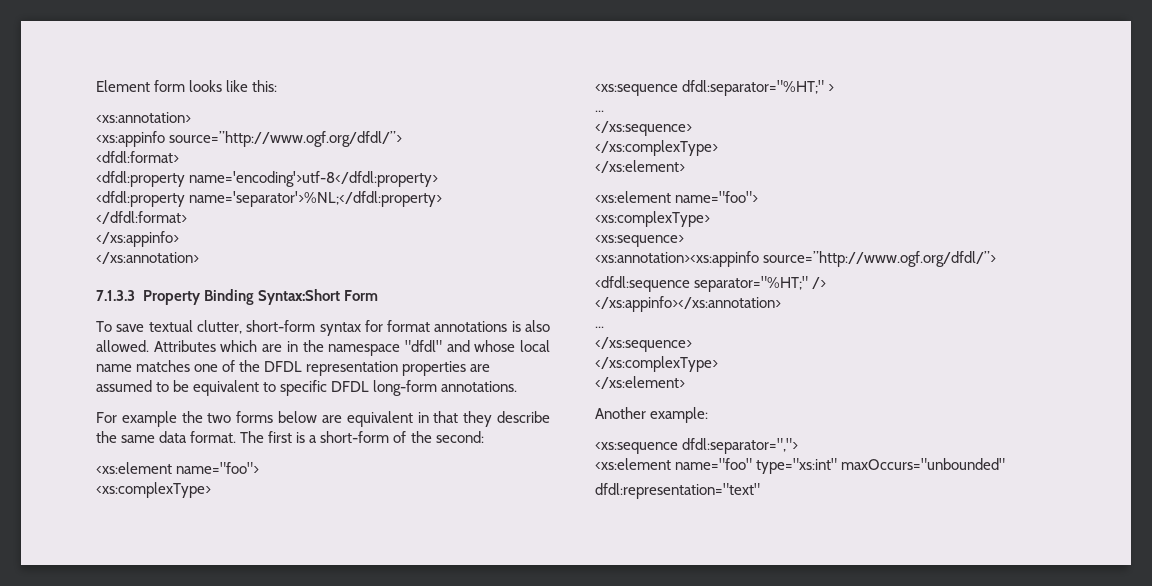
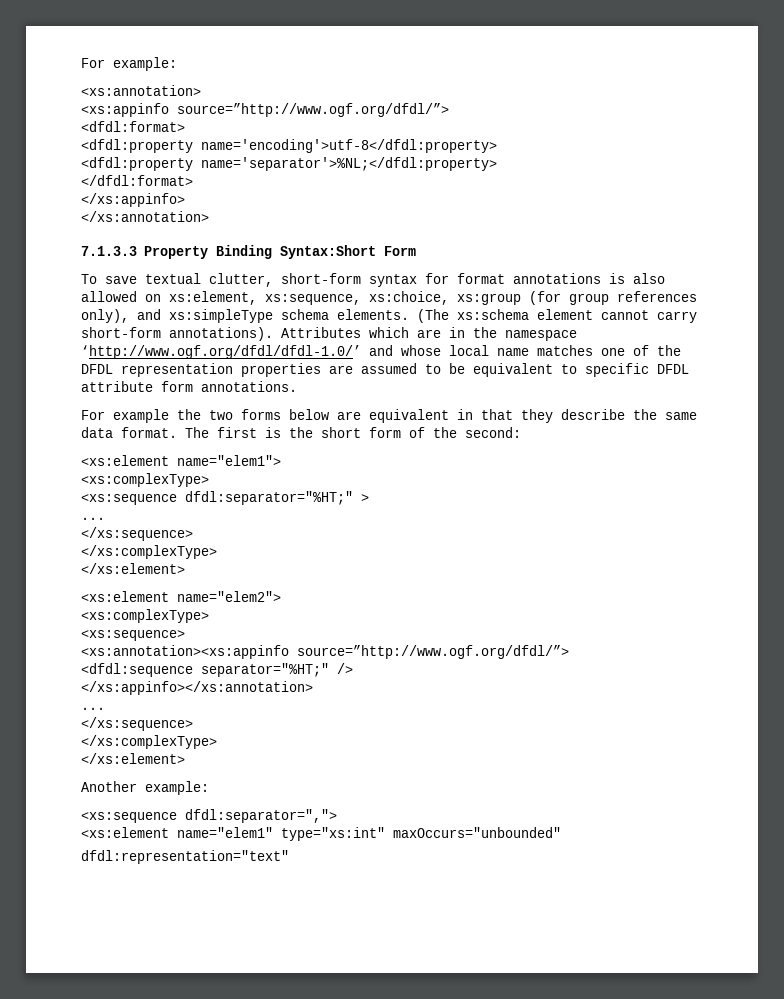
[96,80,278,92] Element form looks like this: -> [81,57,177,71] For example:
[96,340,149,352] allowed. -> [81,291,697,305] [81,309,697,323] [81,327,273,341] allowed on xs:element, xs:sequence, xs:choice, xs:group (for group references only), and xs:simpleType schema elements. (The xs:schema element cannot carry short-form annotations).
[404,340,442,352] "dfdl" -> [81,345,361,359] ‘http://www.ogf.org/dfdl/dfdl-1.0/’
[373,380,438,396] long-form -> [81,381,193,392] attribute form
[309,431,390,443] a short-form -> [289,427,401,438] the short form
[176,462,260,474] name="foo"> -> [177,455,281,466] name="elem1">
[675,191,759,203] name="foo"> -> [177,591,281,602] name="elem2">
[675,458,753,470] name="foo" -> [177,827,273,838] name="elem1"

